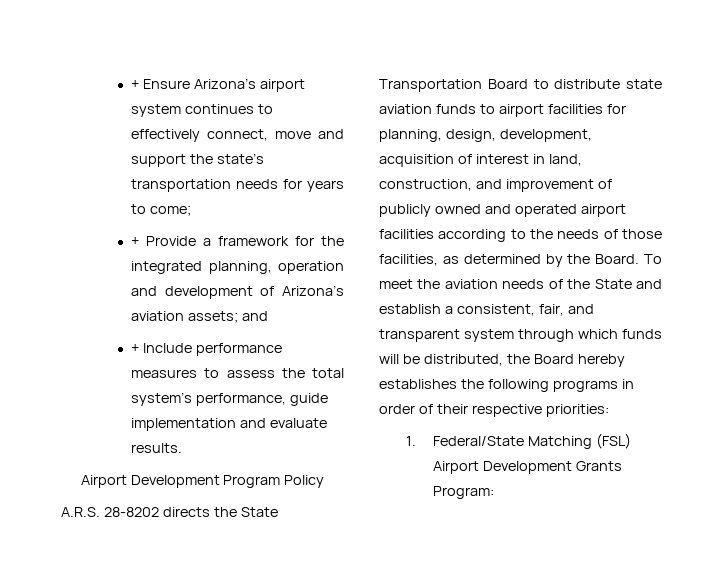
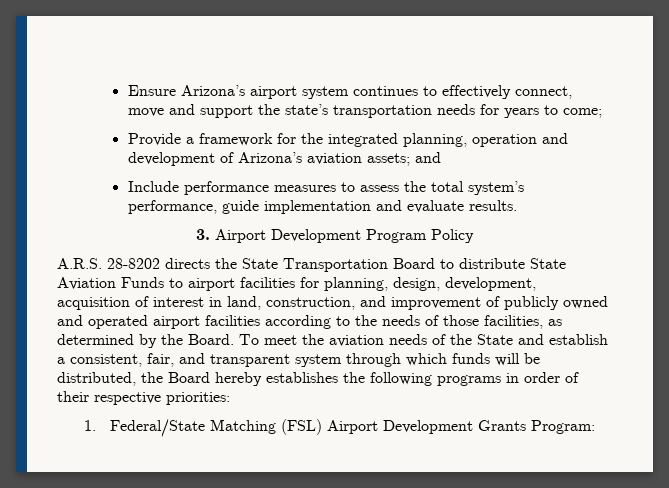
[131,80,140,89] + -> (127, 90) none
[131,237,140,246] + -> (602, 113) none
[131,344,140,353] + -> (441, 157) none
(183, 448) none -> [196,229,210,240] 3.
[626,79,662,89] [379,104,476,114] state aviation funds -> [530,258,566,269] [57,277,164,290] State Aviation Funds

